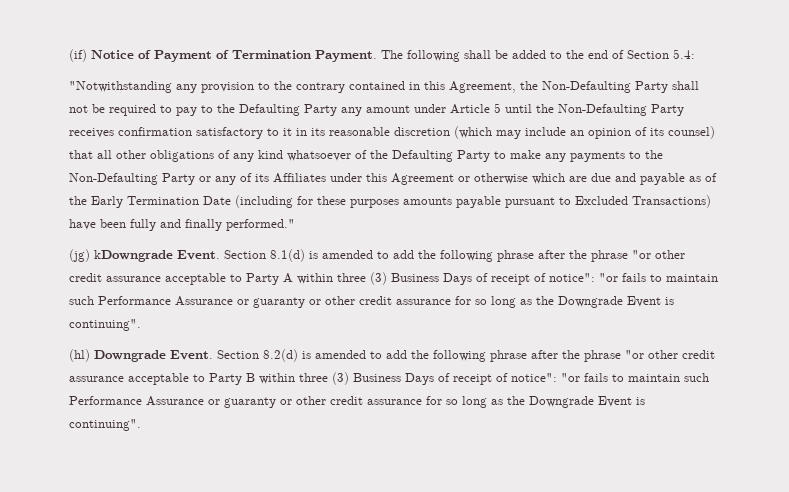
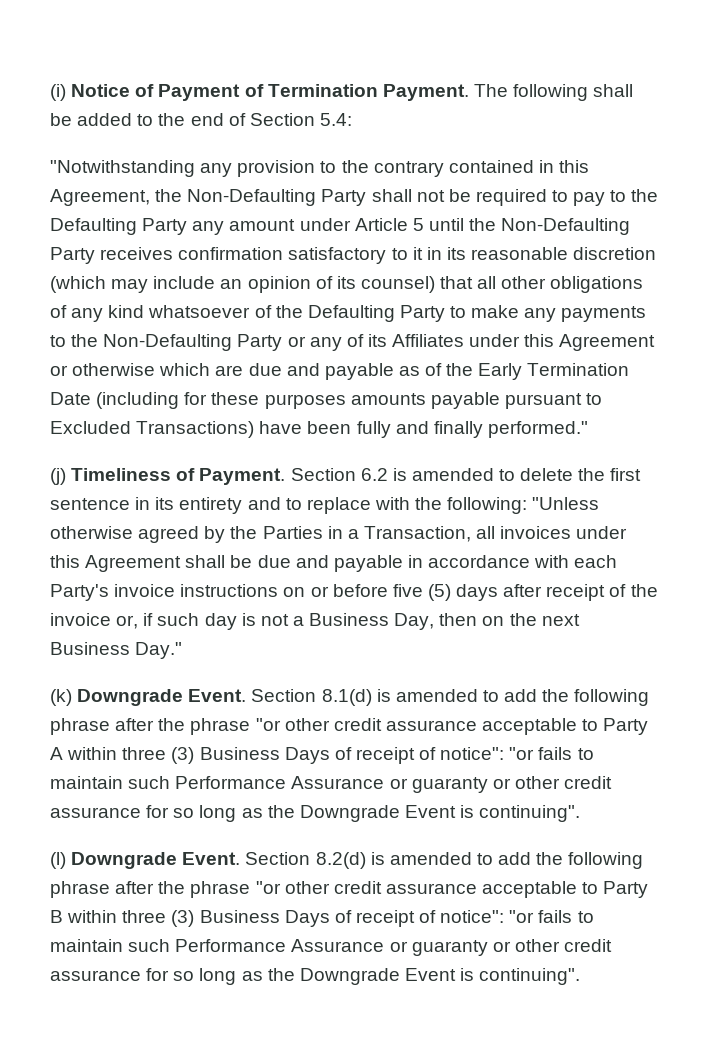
[69,49,87,62] (if) -> [50,84,66,101] (i)
[69,249,173,262] (jg) kDowngrade -> [50,468,642,485] [50,497,600,514] [50,526,628,543] [50,555,618,572] [50,584,658,601] [50,613,580,630] [50,642,183,659] [50,689,184,706] (j) Timeliness of Payment. Section 6.2 is amended to delete the first sentence in its entirety and to replace with the following: "Unless otherwise agreed by the Parties in a Transaction, all invoices under this Agreement shall be due and payable in accordance with each Party's invoice instructions on or before five (5) days after receipt of the invoice or, if such day is not a Business Day, then on the next Business Day." // (k) Downgrade
[69,349,90,362] (hl) -> [50,852,66,869] (l)

